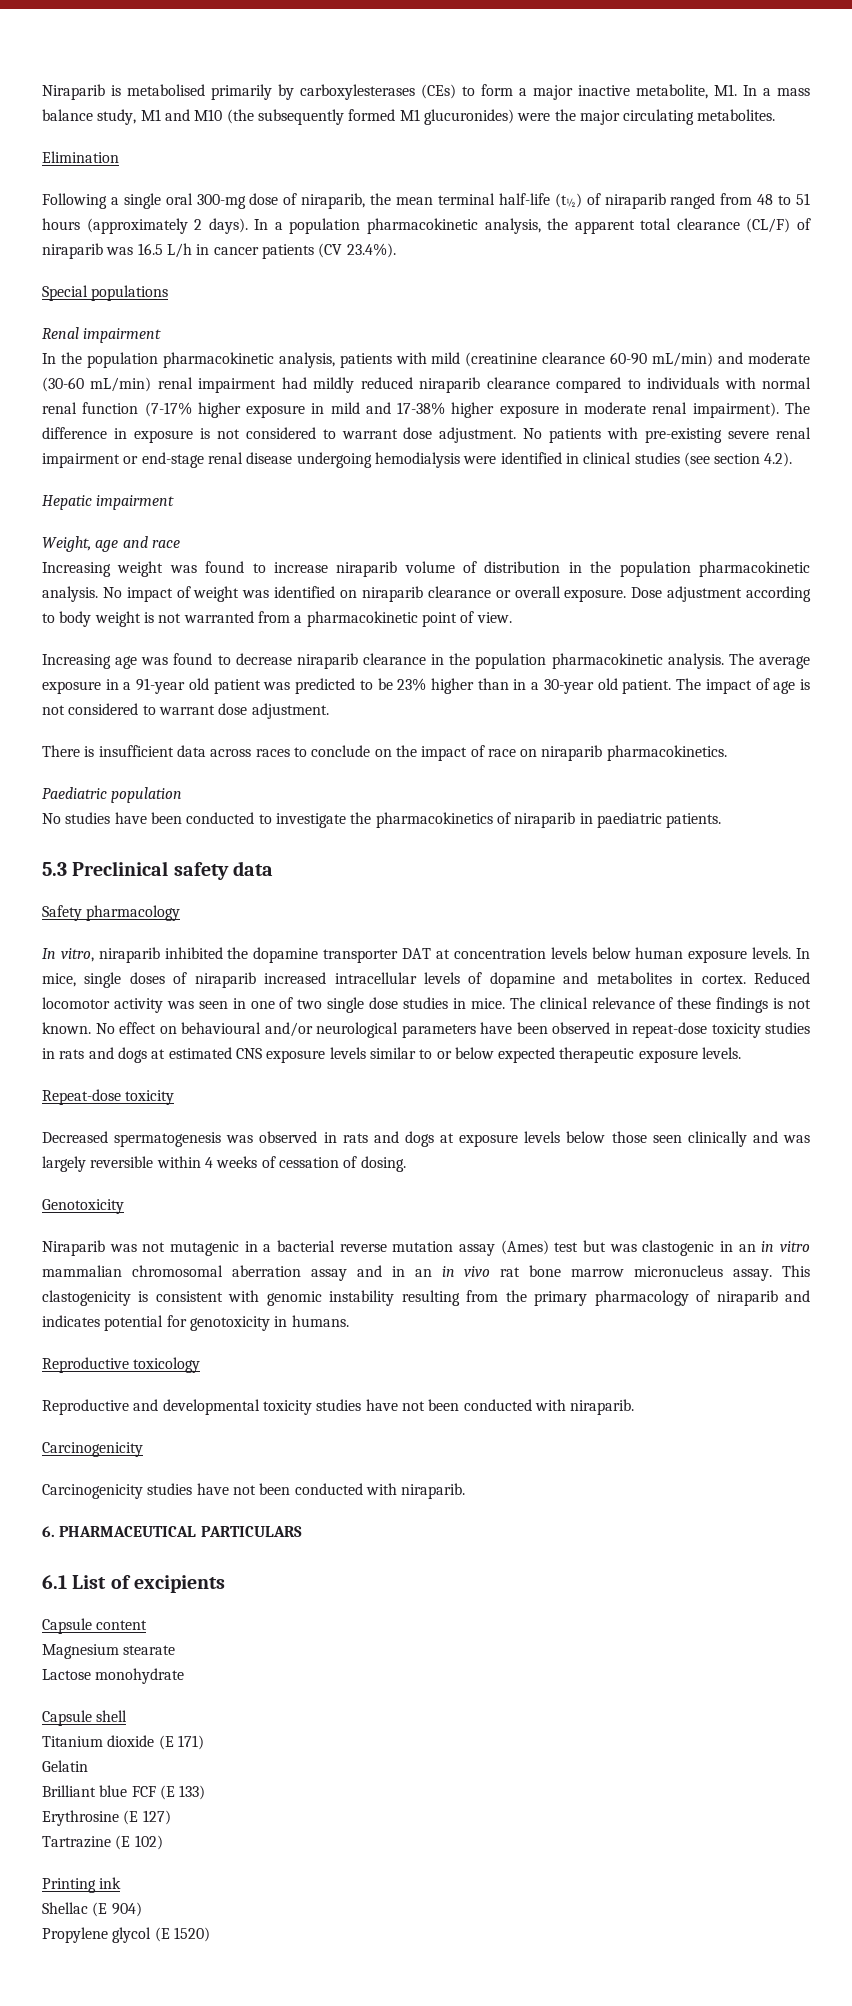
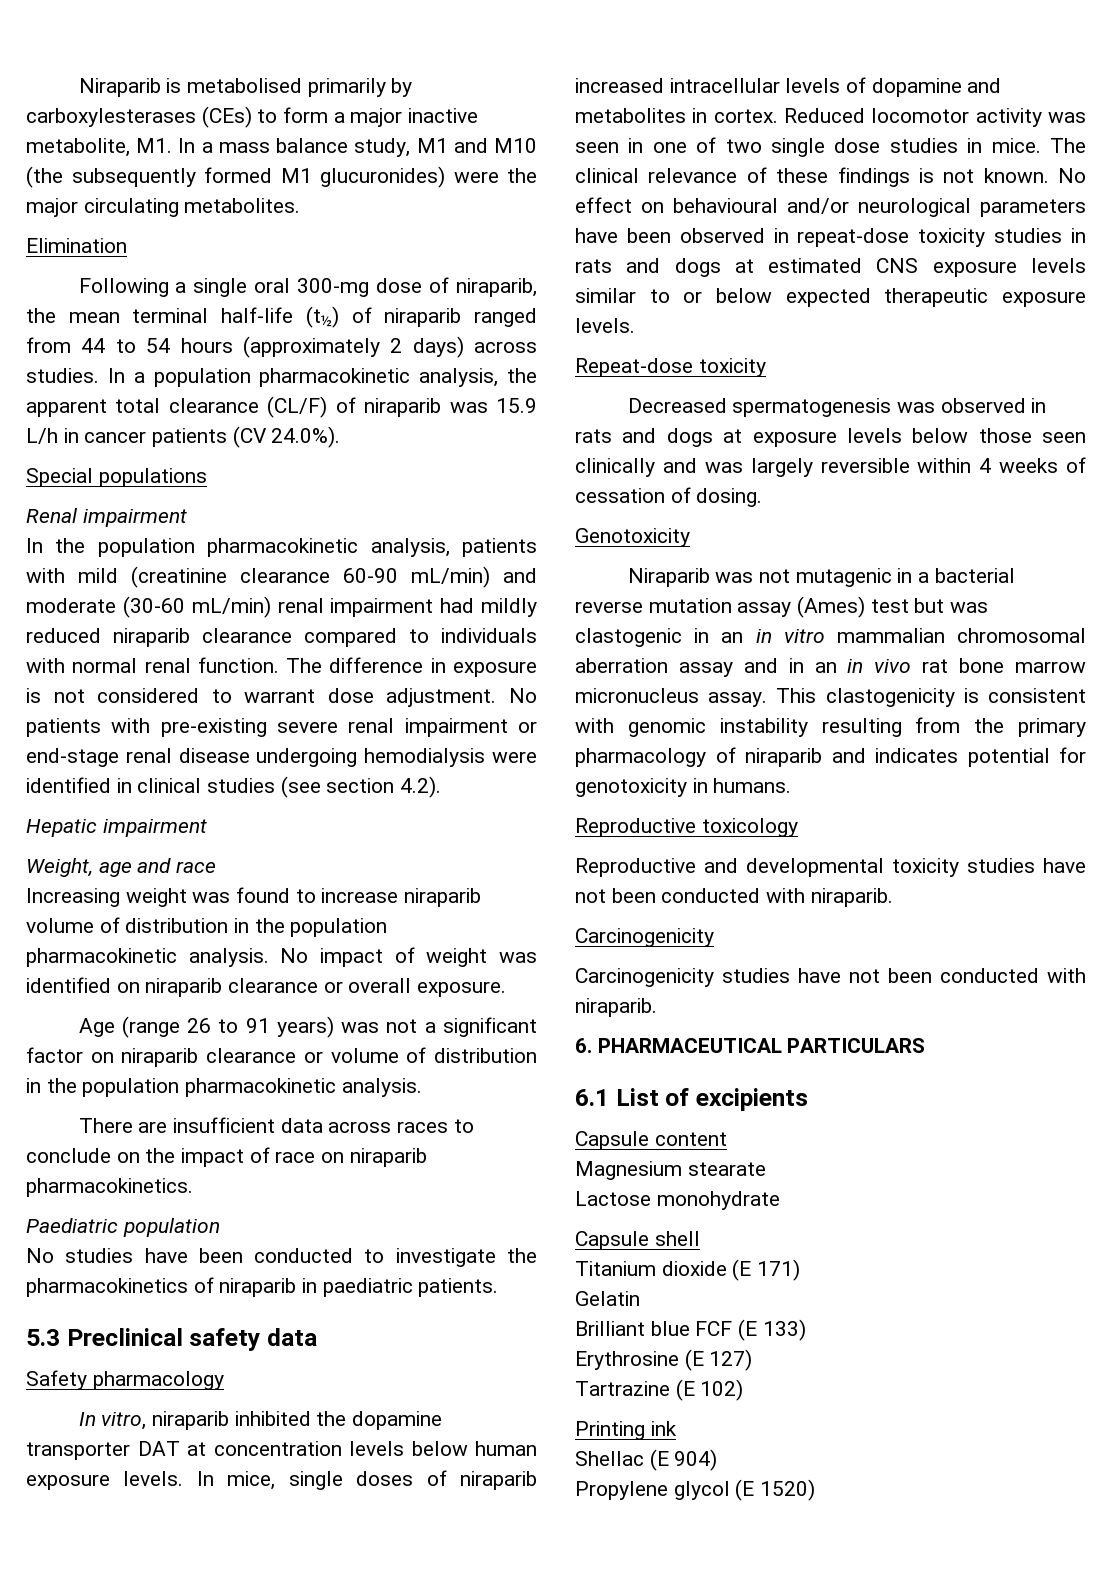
[757,193,811,205] [42,218,248,234] 48 to 51 hours (approximately 2 days). -> [81,336,537,358] [26,368,99,383] 44 to 54 hours (approximately 2 days) across studies.
[137,243,163,255] 16.5 -> [496,398,537,413] 15.9
[346,243,396,258] 23.4%). -> [271,426,341,448] 24.0%).
[82,402,779,418] function (7-17% higher exposure in mild and 17-38% higher exposure in moderate renal impairment). -> [197,657,279,673] function.
[631,586,812,602] [42,611,512,627] [42,653,810,669] [42,678,811,694] [42,703,329,719] Dose adjustment according to body weight is not warranted from a pharmacokinetic point of view. // Increasing age was found to decrease niraparib clearance in the population pharmacokinetic analysis. The average exposure in a 91-year old patient was predicted to be 23% higher than in a 30-year old patient. The impact of age is not considered to warrant dose adjustment. -> [78,1016,537,1038] [26,1047,537,1067] [26,1078,422,1097] // Age (range 26 to 91 years) was not a significant factor on niraparib clearance or volume of distribution in the population pharmacokinetic analysis.
[84,746,95,757] is -> [138,1121,168,1133] are

